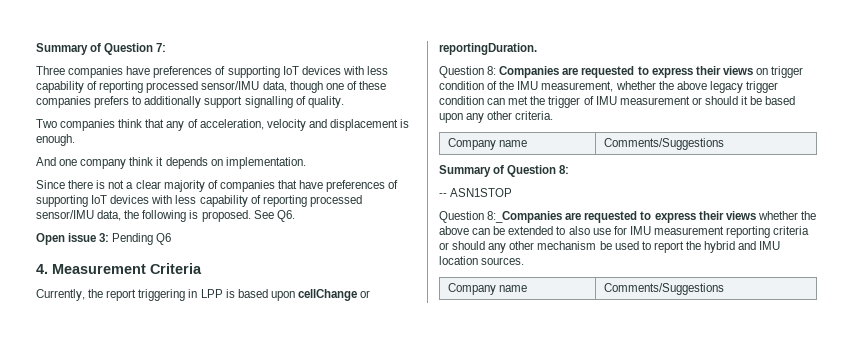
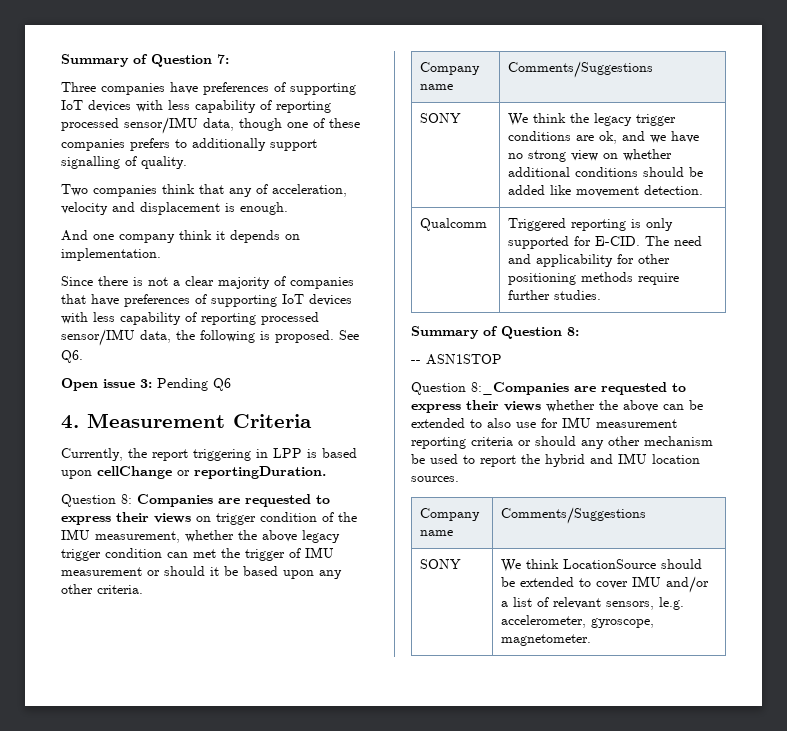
(724, 144) none -> [420,113,462,123] [508,113,677,126] [508,131,700,144] [508,149,673,162] [508,167,704,177] [508,185,704,197] [420,218,488,231] [508,218,674,231] [508,236,703,249] [508,254,671,267] [508,272,680,285] [508,290,602,300] // SONY | We think the legacy trigger conditions are ok, and we have no strong view on whether additional conditions should be added like movement detection. // Qualcomm | Triggered reporting is only supported for E-CID. The need and applicability for other positioning methods require further studies.
(724, 289) none -> [420,559,462,569] [501,559,703,572] [501,576,710,593] [501,597,685,610] [501,615,655,628] [501,634,592,646] // SONY | We think LocationSource should be extended to cover IMU and/or a list of relevant sensors, le.g. accelerometer, gyroscope, magnetometer.

